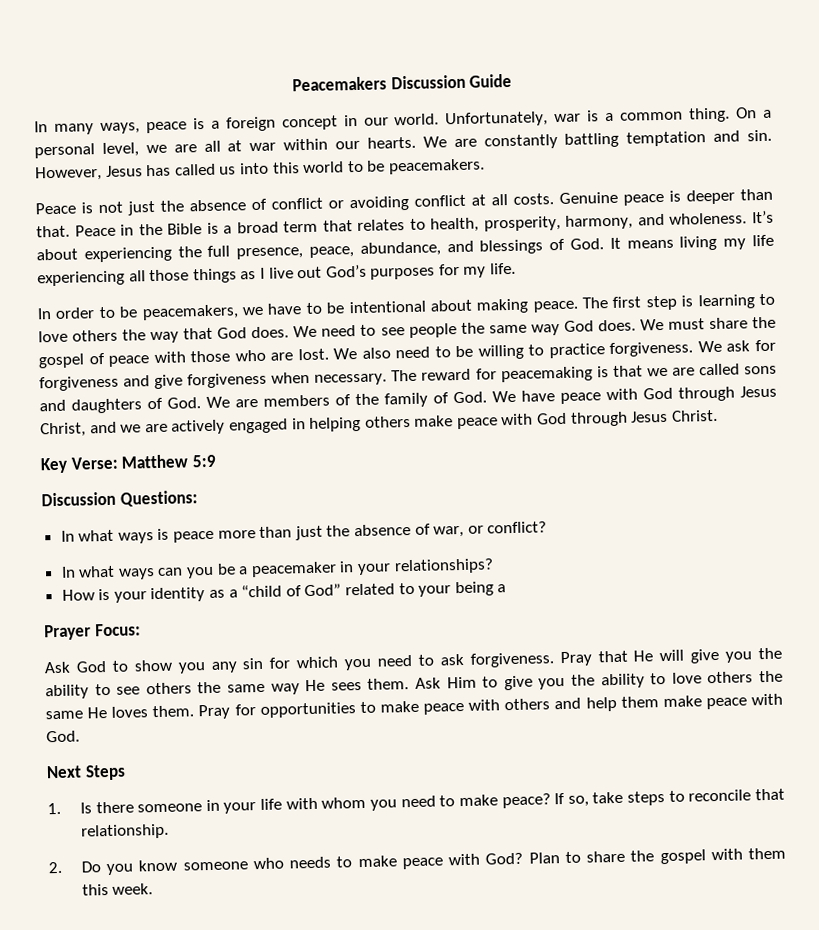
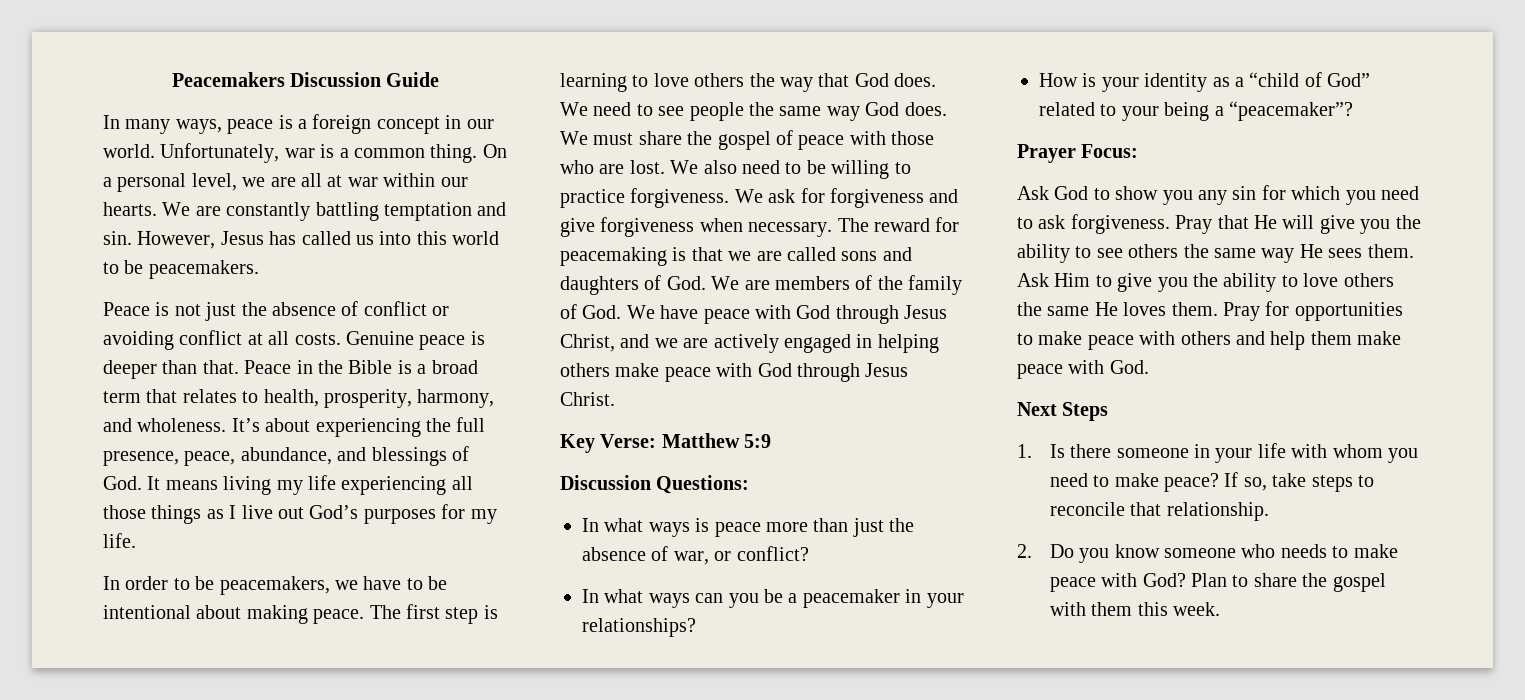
(507, 588) none -> [1229,101,1353,121] “peacemaker”?

